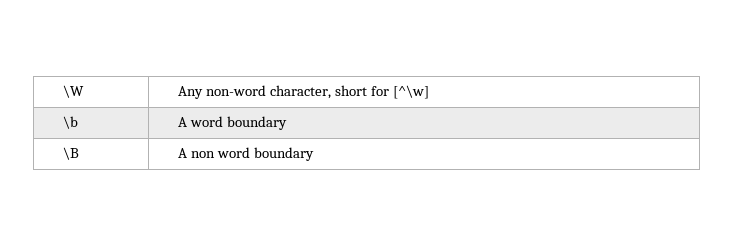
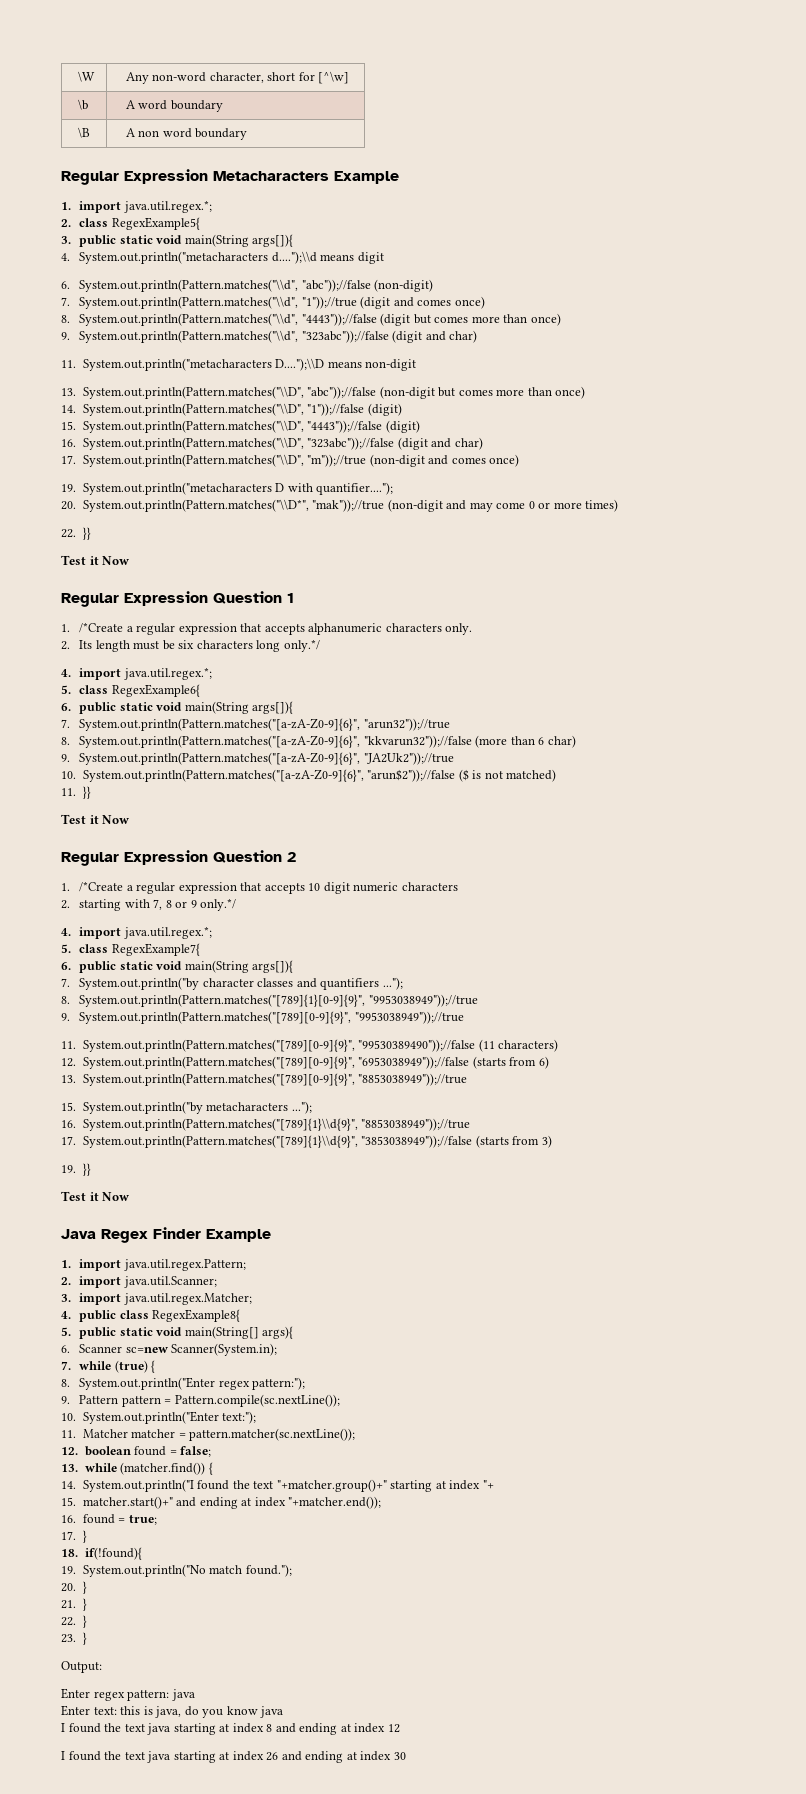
(314, 154) none -> [61,169,399,185] [61,200,212,213] [61,217,200,230] [61,234,294,247] [61,251,384,264] [61,279,434,292] [61,296,485,309] [61,313,561,326] [61,330,478,343] [61,358,417,371] [61,386,586,399] [61,403,402,416] [61,420,420,433] [61,437,483,450] [61,454,520,467] [61,482,394,495] [61,499,619,512] [61,527,91,540] [61,555,130,565] [61,591,294,607] [61,622,473,635] [61,639,320,652] [61,667,212,680] [61,684,200,697] [61,701,294,714] [61,718,450,731] [61,735,576,748] [61,752,454,765] [61,769,557,782] [61,786,91,799] [61,814,130,824] [61,850,296,866] [61,881,458,894] [61,898,237,911] [61,926,212,939] [61,943,200,956] [61,960,294,973] [61,977,403,990] [61,994,478,1007] [61,1011,464,1024] [61,1039,559,1052] [61,1056,549,1069] [61,1073,468,1086] [61,1101,312,1114] [61,1118,471,1131] [61,1135,552,1148] [61,1163,91,1176] [61,1191,130,1201] [61,1227,271,1243] [61,1259,246,1271] [61,1276,217,1288] [61,1293,252,1305] [61,1309,241,1322] [61,1326,294,1339] [61,1343,278,1356] [61,1360,156,1373] [61,1377,306,1390] [61,1394,340,1407] [61,1411,257,1424] [61,1428,356,1441] [61,1446,212,1457] [61,1462,213,1475] [61,1479,494,1492] [61,1496,382,1509] [61,1514,157,1525] [61,1530,87,1543] [61,1547,142,1560] [61,1564,292,1577] [61,1581,87,1594] [61,1598,87,1611] [61,1615,87,1628] [61,1632,87,1645] [61,1661,102,1673] [61,1688,195,1701] [61,1705,284,1718] [61,1723,400,1735] [61,1751,406,1763] // Regular Expression Metacharacters Example // 1. import java.util.regex.*; // 2. class RegexExample5{ // 3. public static void main(String args[]){ // 4. System.out.println("metacharacters d....");\\d means digit // 6. System.out.println(Pattern.matches("\\d", "abc"));//false (non-digit) // 7. System.out.println(Pattern.matches("\\d", "1"));//true (digit and comes once) // 8. System.out.println(Pattern.matches("\\d", "4443"));//false (digit but comes more than once) // 9. System.out.println(Pattern.matches("\\d", "323abc"));//false (digit and char) // 11. System.out.println("metacharacters D....");\\D means non-digit // 13. System.out.println(Pattern.matches("\\D", "abc"));//false (non-digit but comes more than once) // 14. System.out.println(Pattern.matches("\\D", "1"));//false (digit) // 15. System.out.println(Pattern.matches("\\D", "4443"));//false (digit) // 16. System.out.println(Pattern.matches("\\D", "323abc"));//false (digit and char) // 17. System.out.println(Pattern.matches("\\D", "m"));//true (non-digit and comes once) // 19. System.out.println("metacharacters D with quantifier...."); // 20. System.out.println(Pattern.matches("\\D*", "mak"));//true (non-digit and may come 0 or more times) // 22. }} // Test it Now // Regular Expression Question 1 // 1. /*Create a regular expression that accepts alphanumeric characters only. // 2. Its length must be six characters long only.*/ // 4. import java.util.regex.*; // 5. class RegexExample6{ // 6. public static void main(String args[]){ // 7. System.out.println(Pattern.matches("[a-zA-Z0-9]{6}", "arun32"));//true // 8. System.out.println(Pattern.matches("[a-zA-Z0-9]{6}", "kkvarun32"));//false (more than 6 char) // 9. System.out.println(Pattern.matches("[a-zA-Z0-9]{6}", "JA2Uk2"));//true // 10. System.out.println(Pattern.matches("[a-zA-Z0-9]{6}", "arun$2"));//false ($ is not matched) // 11. }} // Test it Now // Regular Expression Question 2 // 1. /*Create a regular expression that accepts 10 digit numeric characters // 2. starting with 7, 8 or 9 only.*/ // 4. import java.util.regex.*; // 5. class RegexExample7{ // 6. public static void main(String args[]){ // 7. System.out.println("by character classes and quantifiers ..."); // 8. System.out.println(Pattern.matches("[789]{1}[0-9]{9}", "9953038949"));//true // 9. System.out.println(Pattern.matches("[789][0-9]{9}", "9953038949"));//true // 11. System.out.println(Pattern.matches("[789][0-9]{9}", "99530389490"));//false (11 characters) // 12. System.out.println(Pattern.matches("[789][0-9]{9}", "6953038949"));//false (starts from 6) // 13. System.out.println(Pattern.matches("[789][0-9]{9}", "8853038949"));//true // 15. System.out.println("by metacharacters ..."); // 16. System.out.println(Pattern.matches("[789]{1}\\d{9}", "8853038949"));//true // 17. System.out.println(Pattern.matches("[789]{1}\\d{9}", "3853038949"));//false (starts from 3) // 19. }} // Test it Now // Java Regex Finder Example // 1. import java.util.regex.Pattern; // 2. import java.util.Scanner; // 3. import java.util.regex.Matcher; // 4. public class RegexExample8{ // 5. public static void main(String[] args){ // 6. Scanner sc=new Scanner(System.in); // 7. while (true) { // 8. System.out.println("Enter regex pattern:"); // 9. Pattern pattern = Pattern.compile(sc.nextLine()); // 10. System.out.println("Enter text:"); // 11. Matcher matcher = pattern.matcher(sc.nextLine()); // 12. boolean found = false; // 13. while (matcher.find()) { // 14. System.out.println("I found the text "+matcher.group()+" starting at index "+ // 15. matcher.start()+" and ending at index "+matcher.end()); // 16. found = true; // 17. } // 18. if(!found){ // 19. System.out.println("No match found."); // 20. } // 21. } // 22. } // 23. } // Output: // Enter regex pattern: java // Enter text: this is java, do you know java // I found the text java starting at index 8 and ending at index 12 // I found the text java starting at index 26 and ending at index 30

